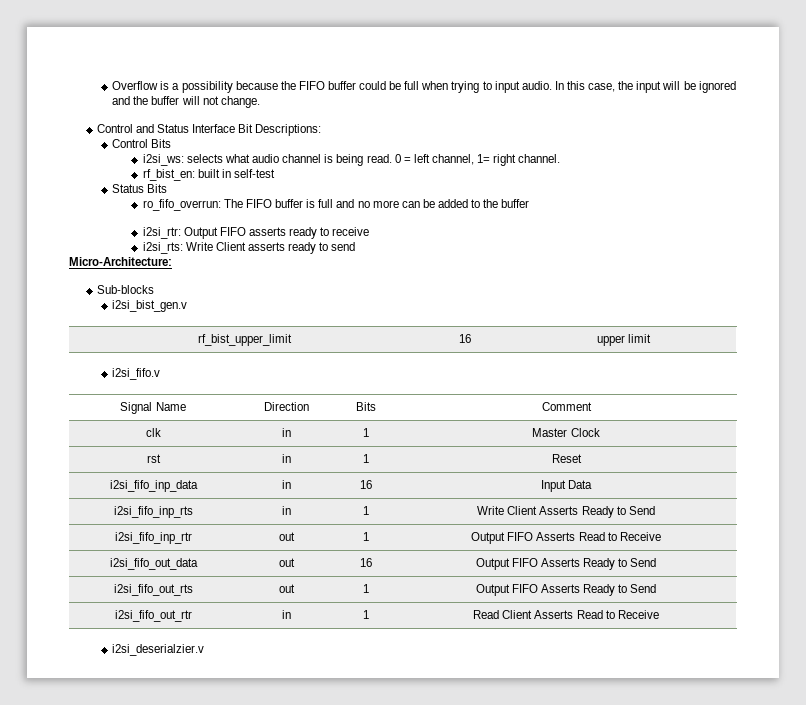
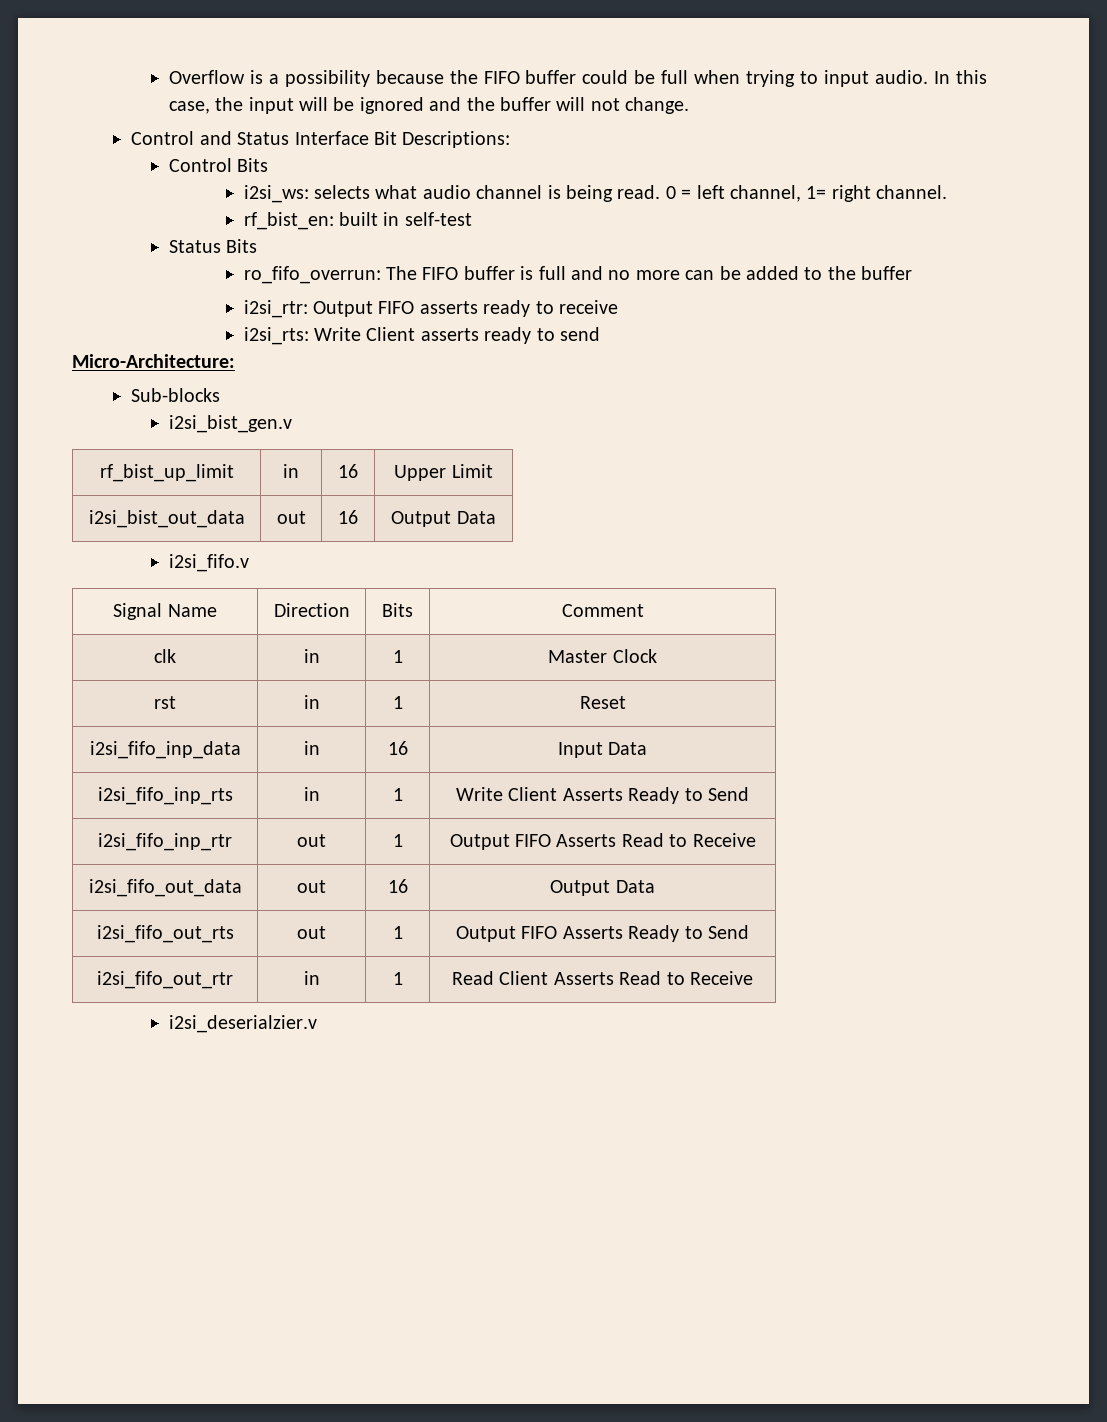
[197,334,292,346] [458,334,471,343] [596,334,652,346] rf_bist_upper_limit | 16 | upper limit -> [99,464,234,482] [283,464,299,478] [338,464,358,478] [394,464,493,481] [88,510,245,528] [276,511,306,524] [338,510,358,524] [391,511,496,527] rf_bist_up_limit | in | 16 | Upper Limit // i2si_bist_out_data | out | 16 | Output Data
[511,558,657,570] FIFO Asserts Ready to Send -> [615,880,655,893] Data

